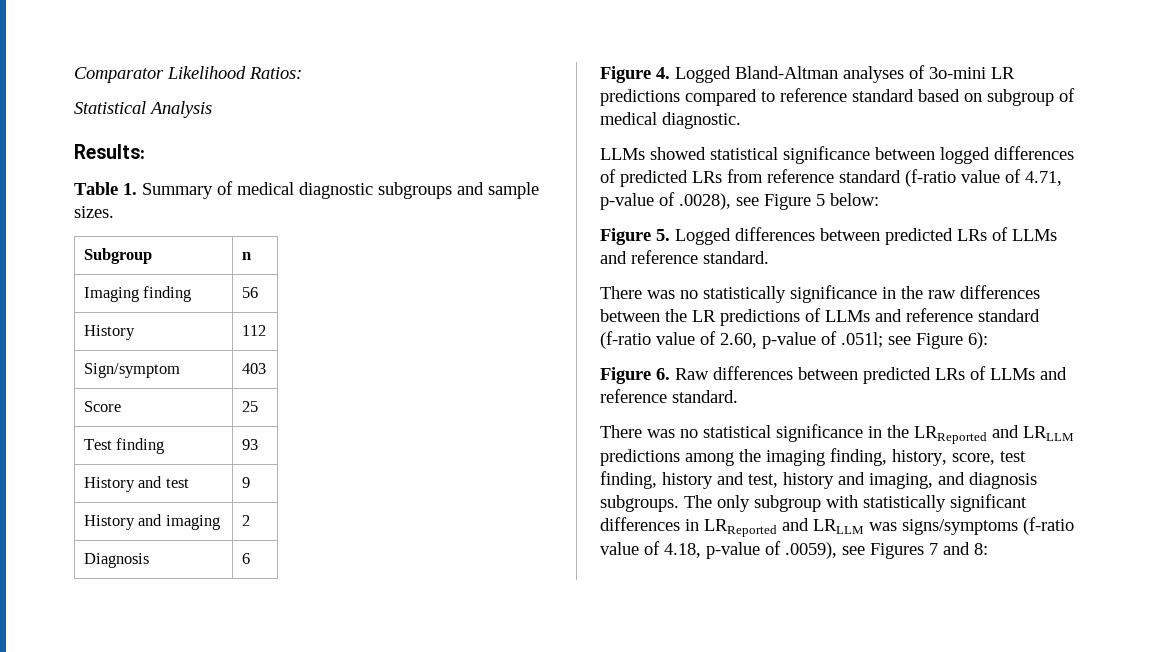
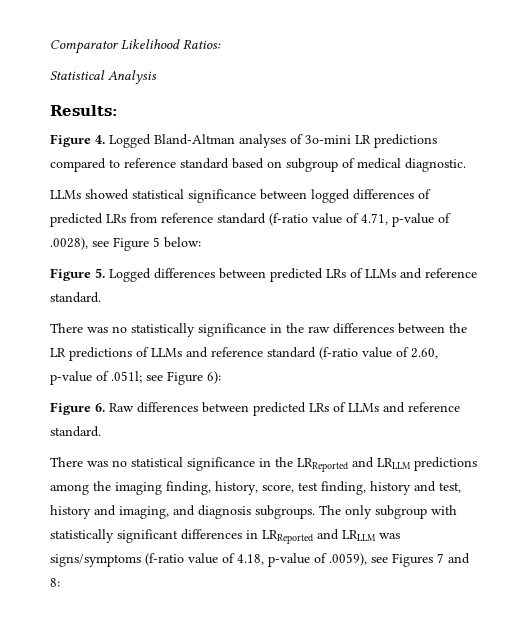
[74,181,539,199] [74,206,114,218] [83,248,152,264] [241,252,251,260] [83,286,192,302] [241,287,258,298] [83,325,135,340] [241,325,266,336] [83,363,180,378] [241,363,266,374] [83,401,121,412] [241,401,258,412] [83,438,165,454] [241,439,258,450] [83,476,189,492] [241,477,250,488] [83,514,220,530] [241,515,250,526] [83,553,149,568] [241,553,250,564] // Table 1. Summary of medical diagnostic subgroups and sample sizes. // Subgroup | n // Imaging finding | 56 // History | 112 // Sign/symptom | 403 // Score | 25 // Test finding | 93 // History and test | 9 // History and imaging | 2 // Diagnosis | 6 -> (118, 110) none

